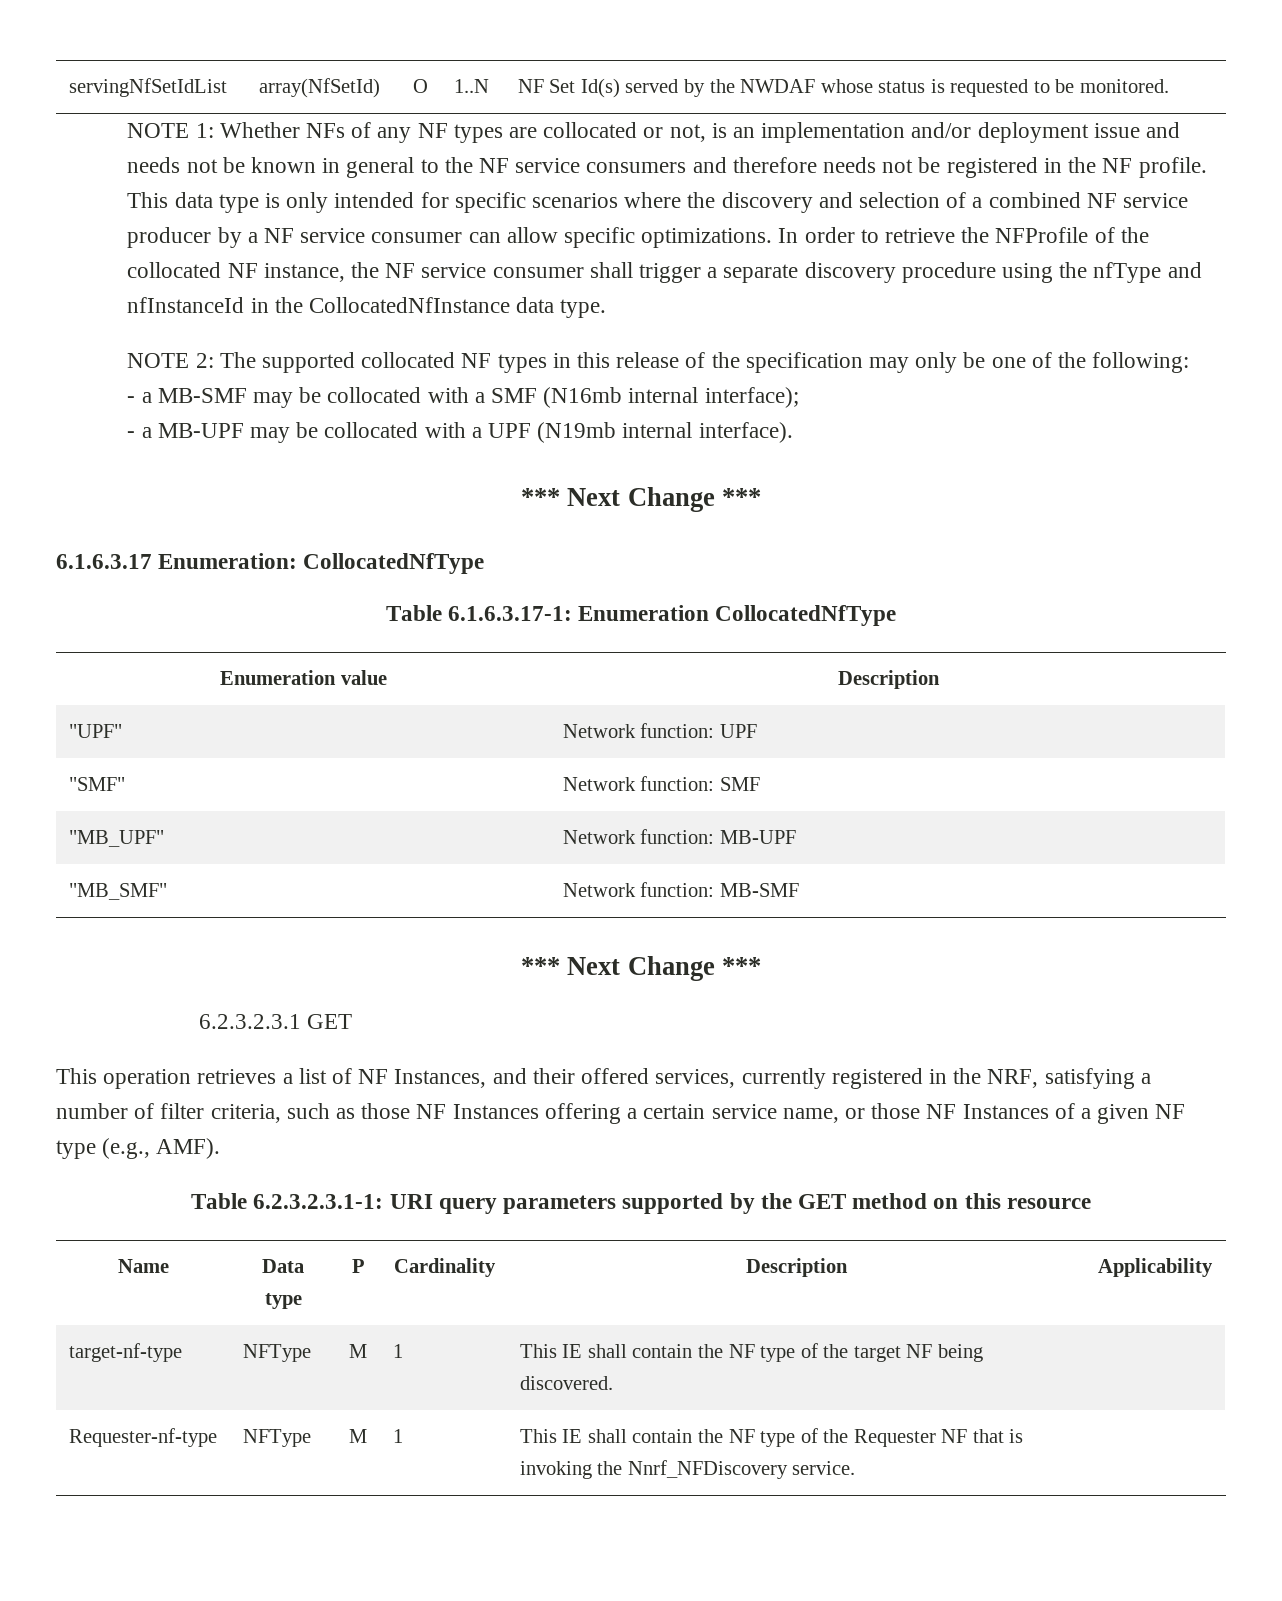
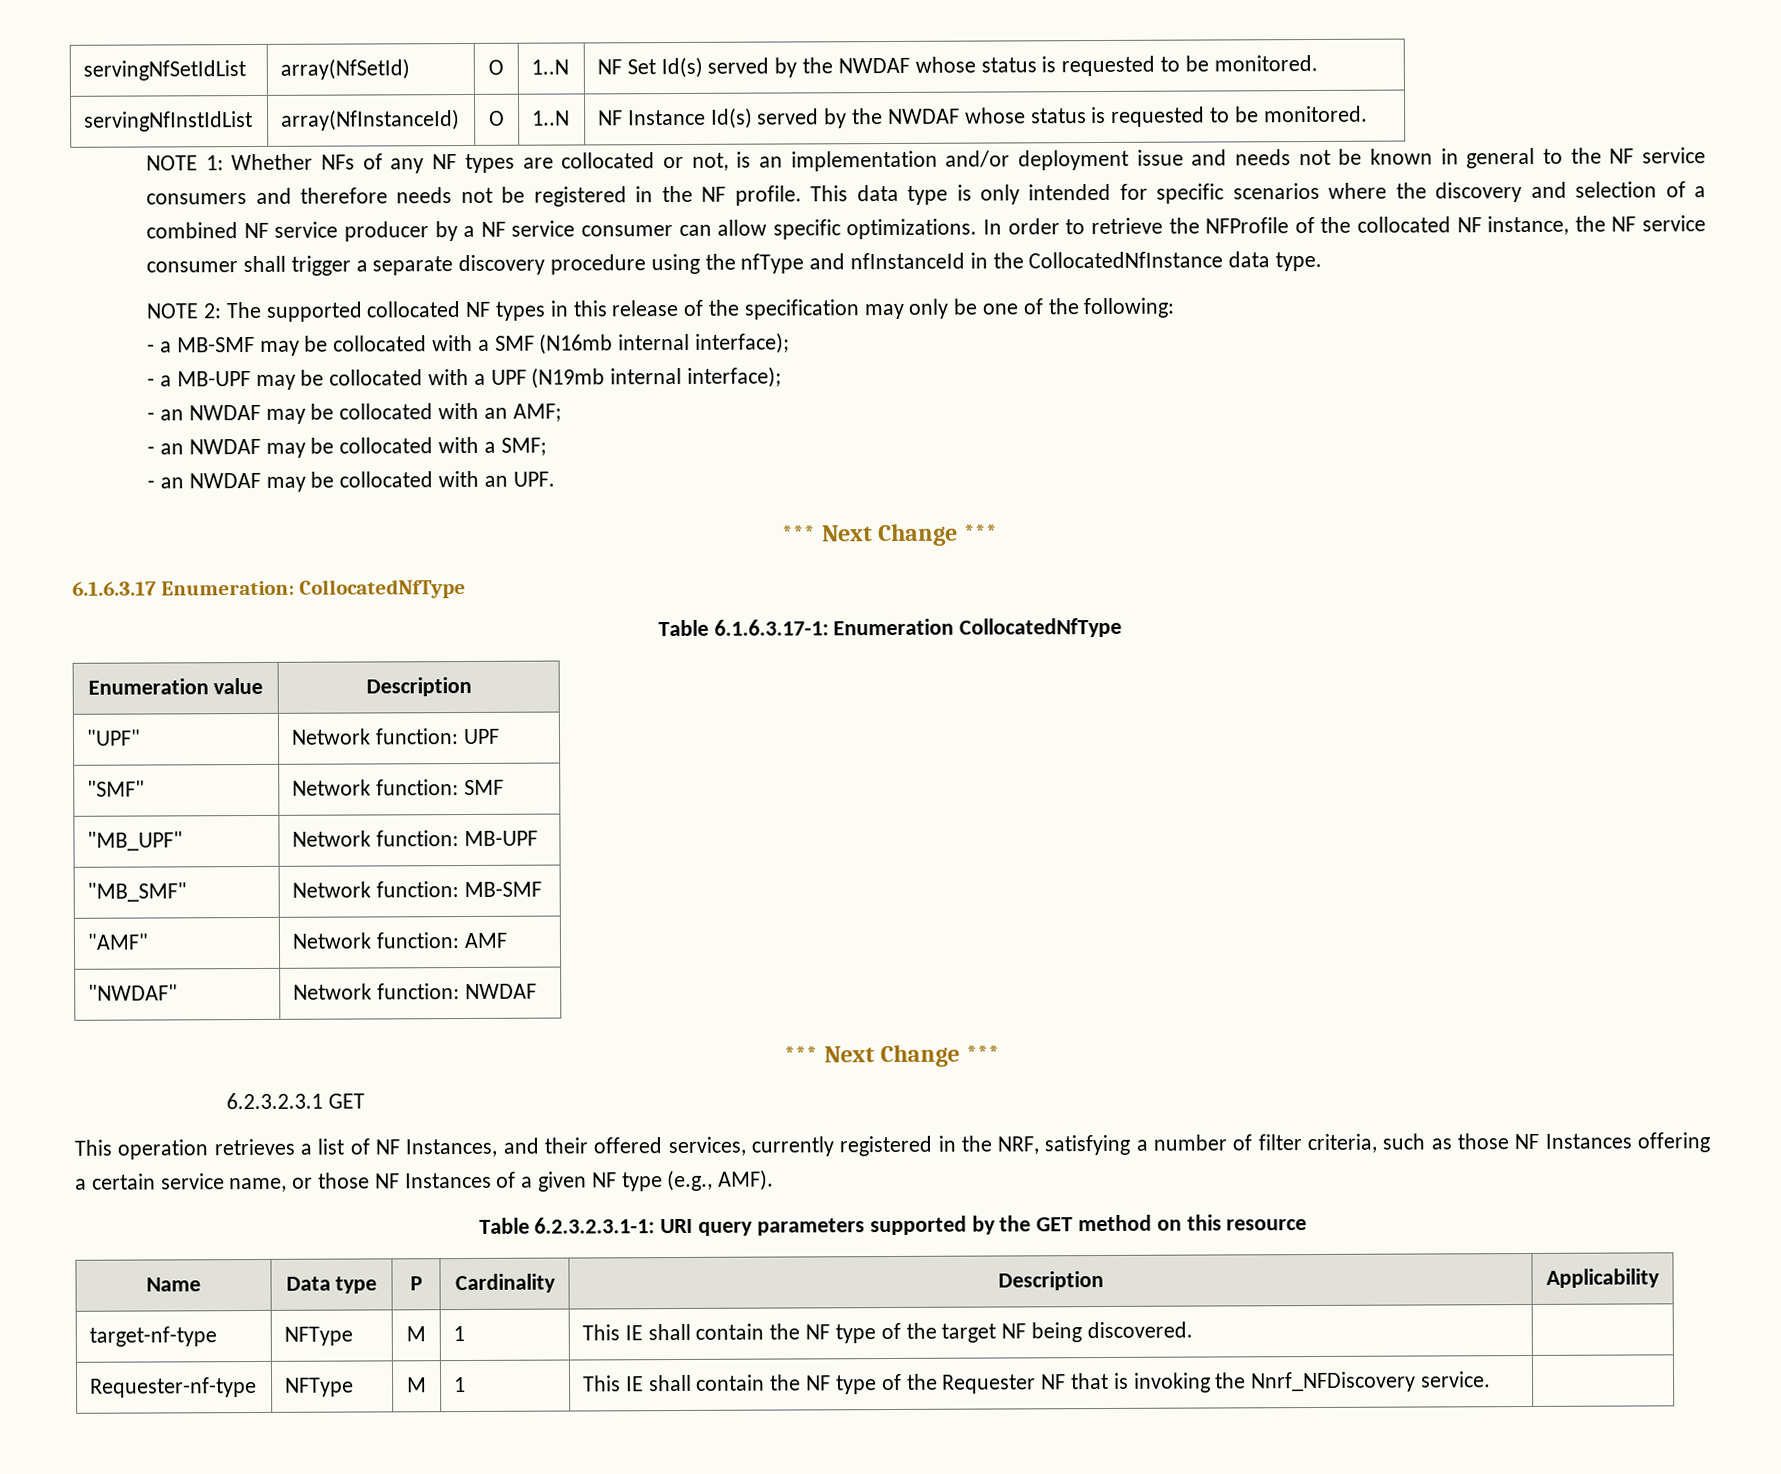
(1169, 86) none -> [84,110,254,132] [281,109,461,131] [489,110,505,126] [532,110,571,126] [598,105,1368,129] // servingNfInstIdList | array(NfInstanceId) | O | 1..N | NF Instance Id(s) served by the NWDAF whose status is requested to be monitored.
[698,422,793,443] interface). -> [686,366,782,388] [147,402,562,424] [147,436,547,458] [147,470,555,492] interface); // - an NWDAF may be collocated with an AMF; // - an NWDAF may be collocated with a SMF; // - an NWDAF may be collocated with an UPF.
(799, 890) none -> [87,933,149,950] [292,932,507,949] [88,984,179,1001] [293,983,537,1000] // "AMF" | Network function: AMF // "NWDAF" | Network function: NWDAF

